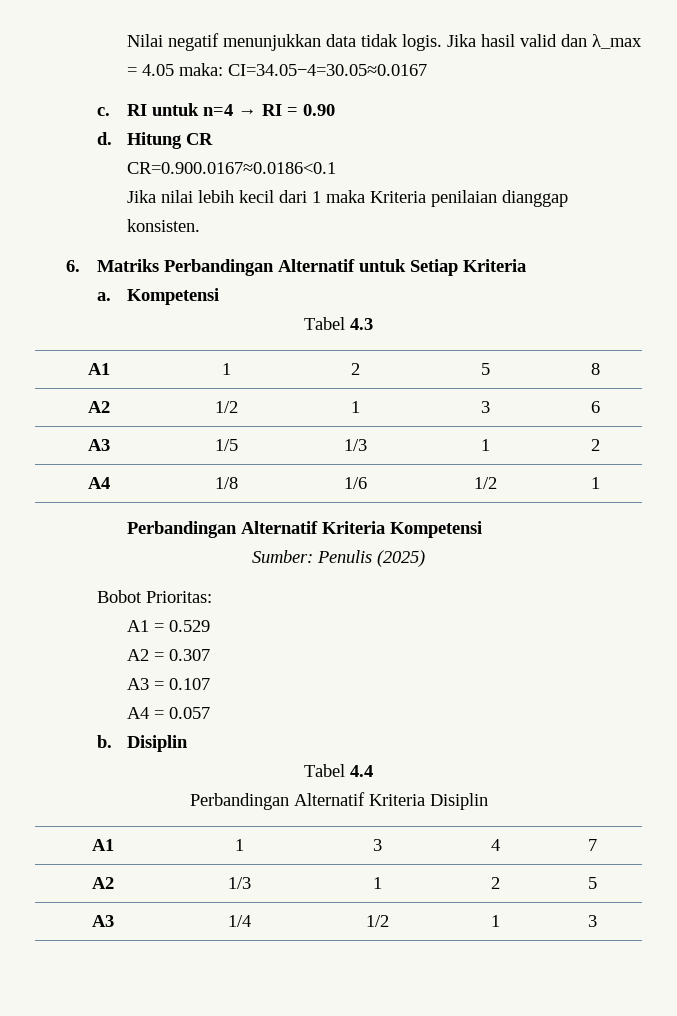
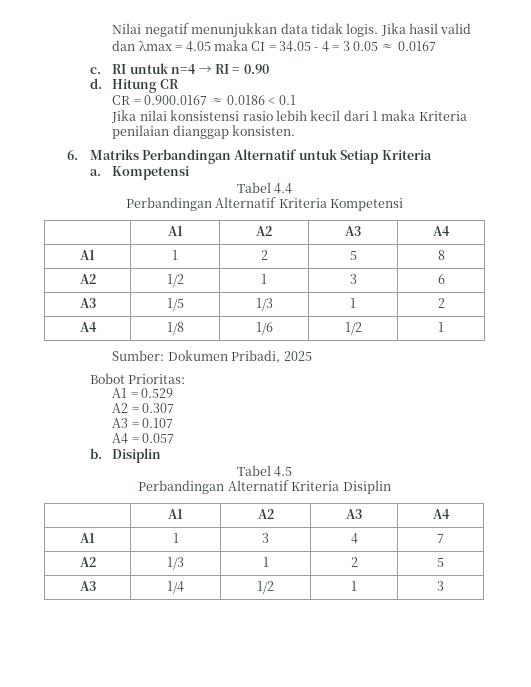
[592,34,643,49] λ_max -> [138,41,172,51] λmax
[179,63,428,76] maka: CI=34.05−4=30.05≈0.0167 -> [213,40,436,52] maka CI = 34.05 - 4 = 3 0.05 ≈ 0.0167
[127,162,337,174] CR=0.900.0167≈0.0186<0.1 -> [112,95,296,105] CR = 0.900.0167 ≈ 0.0186 < 0.1
(194, 196) none -> [170,110,273,121] konsistensi rasio
[350,318,373,330] 4.3 -> [274,183,293,194] [125,197,404,211] [167,226,183,236] [256,226,272,236] [345,226,361,236] [433,226,450,236] 4.4 // Perbandingan Alternatif Kriteria Kompetensi // | A1 | A2 | A3 | A4
[127,521,483,538] [252,550,425,567] Perbandingan Alternatif Kriteria Kompetensi // Sumber: Penulis (2025) -> [112,350,312,363] Sumber: Dokumen Pribadi, 2025
[350,765,373,777] 4.4 -> [274,466,293,477] 4.5
(488, 801) none -> [168,509,183,519] [257,509,274,519] [346,509,362,519] [432,509,450,519] // | A1 | A2 | A3 | A4

